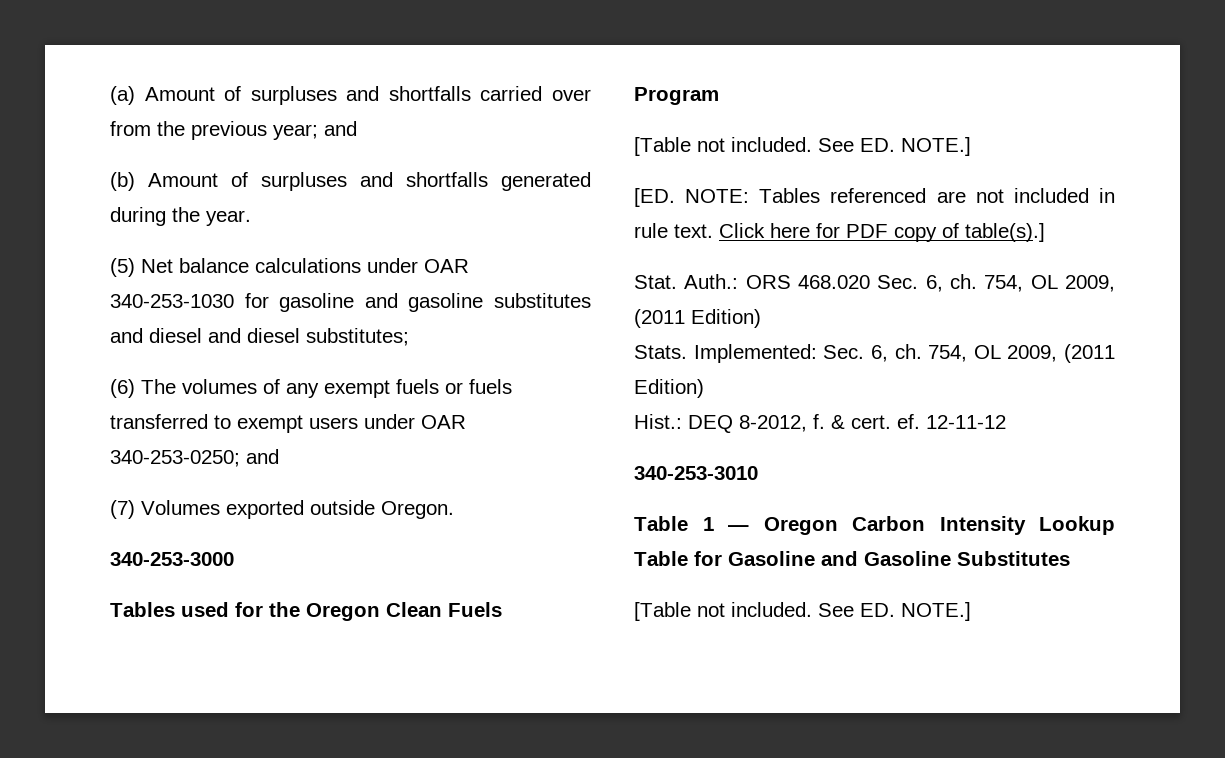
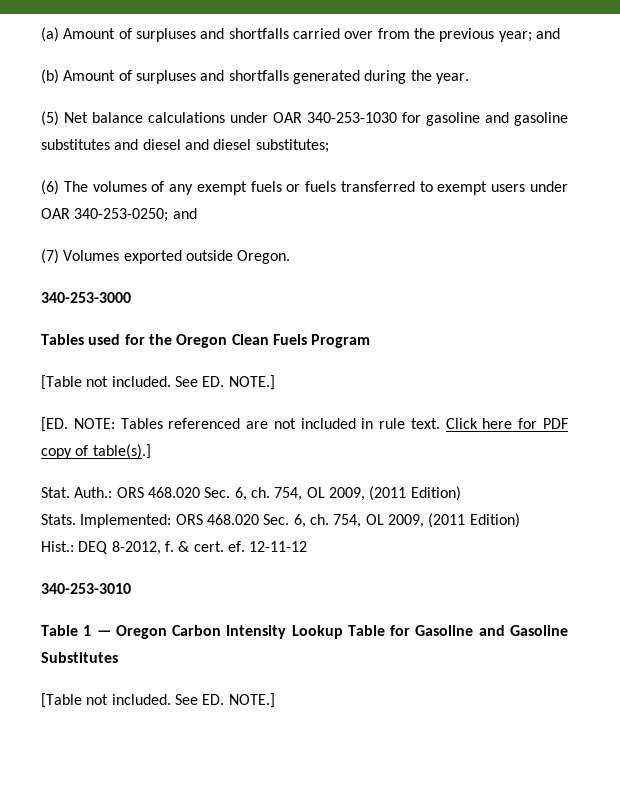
(817, 353) none -> [175,514,259,525] ORS 468.020

